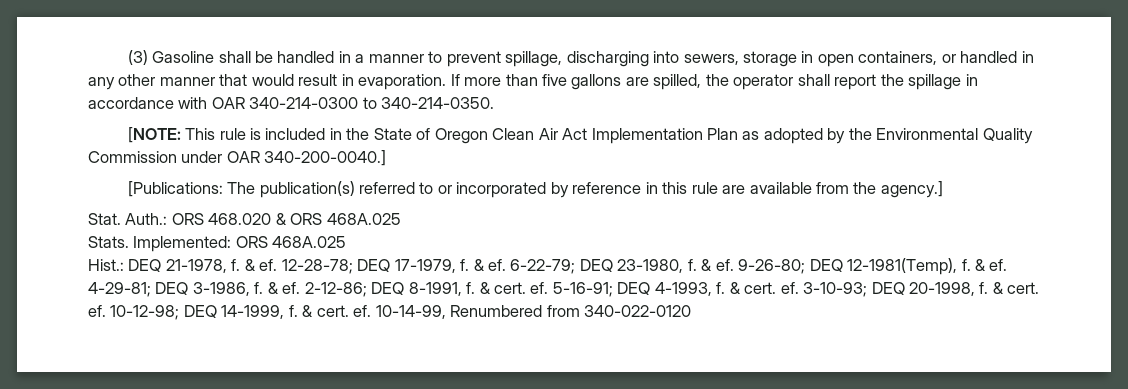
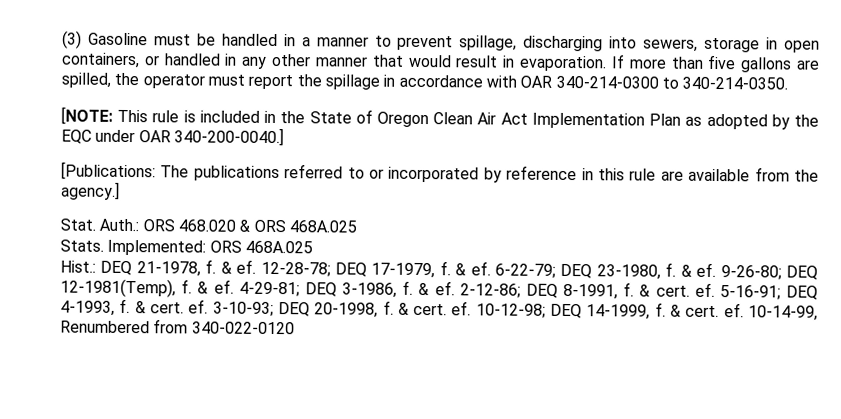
[218,51,251,63] shall -> [153,34,191,46] must
[797,74,830,86] shall -> [207,74,245,86] must
[876,128,1033,144] [88,151,177,163] Environmental Quality Commission -> [61,129,92,144] EQC
[259,181,355,198] publication(s) -> [193,165,280,182] publications

